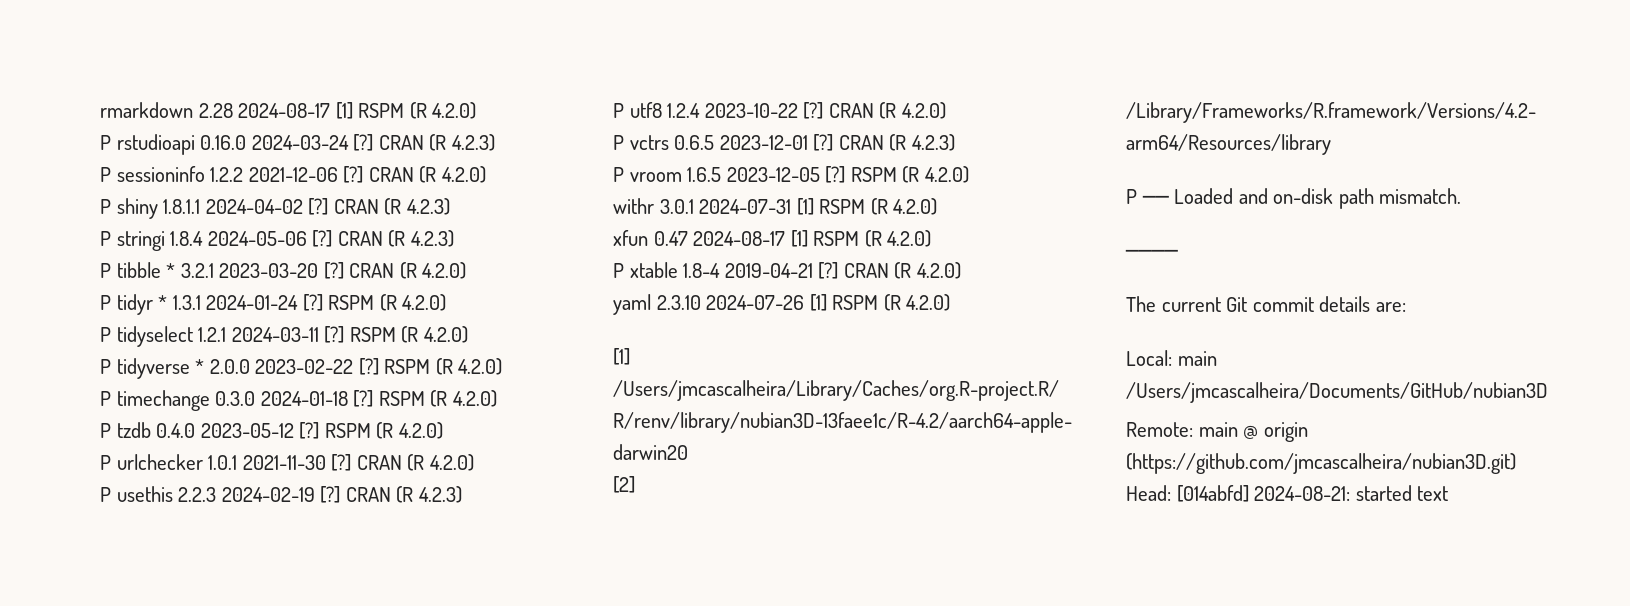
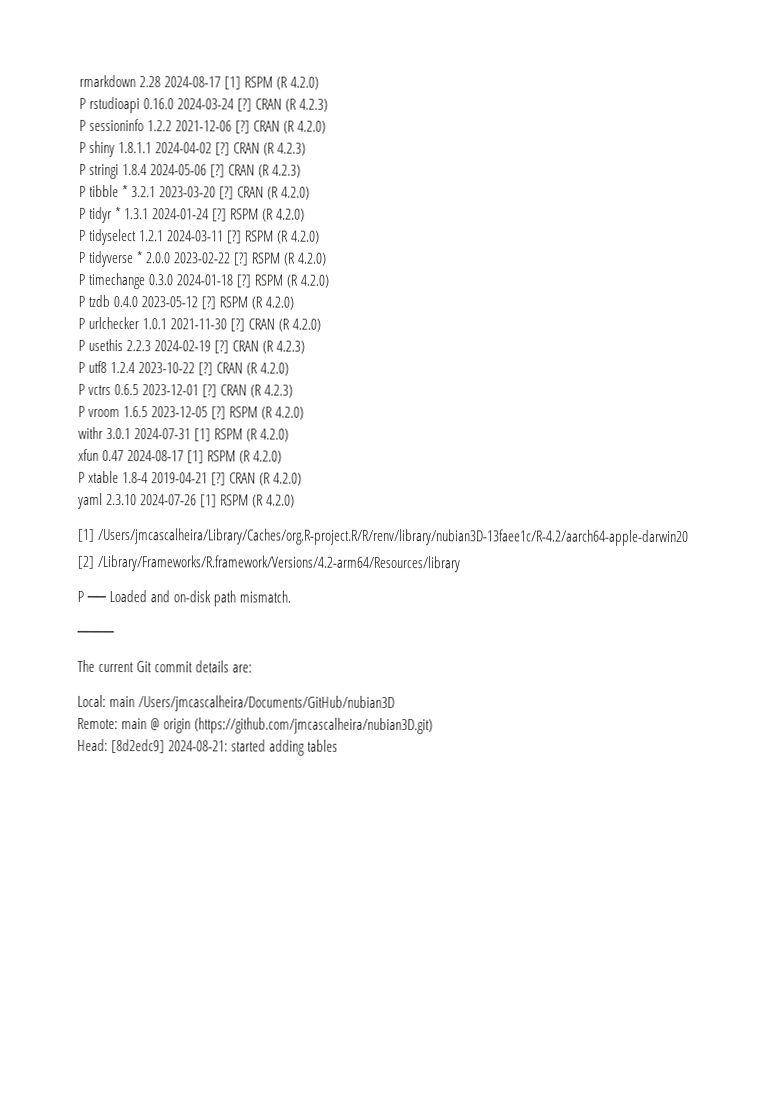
[1176,485,1249,502] [014abfd] -> [111,739,166,754] [8d2edc9]
[1417,486,1449,501] text -> [269,739,339,756] adding tables

